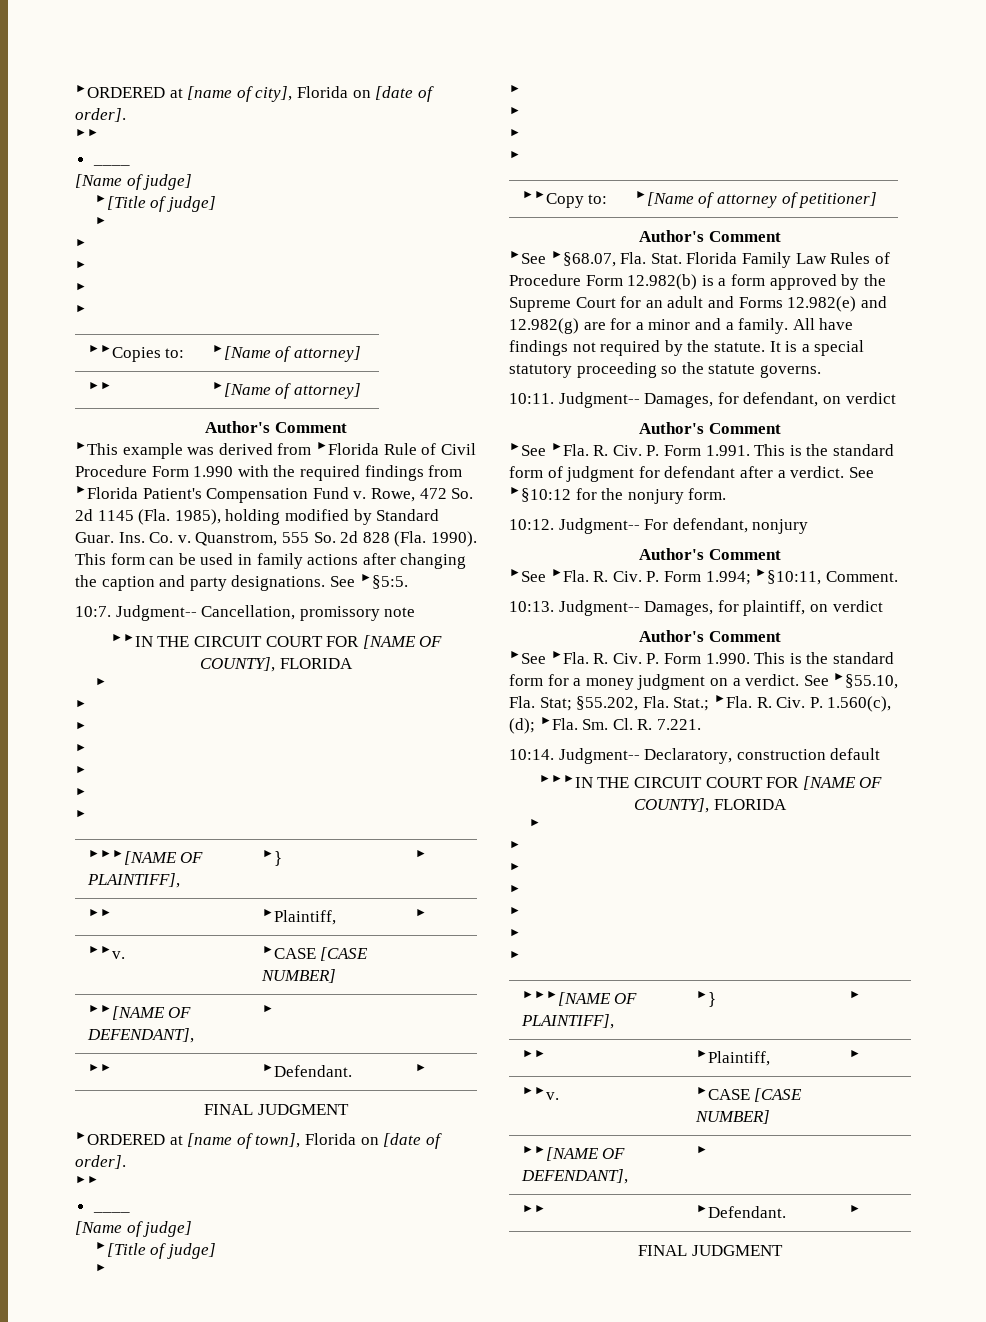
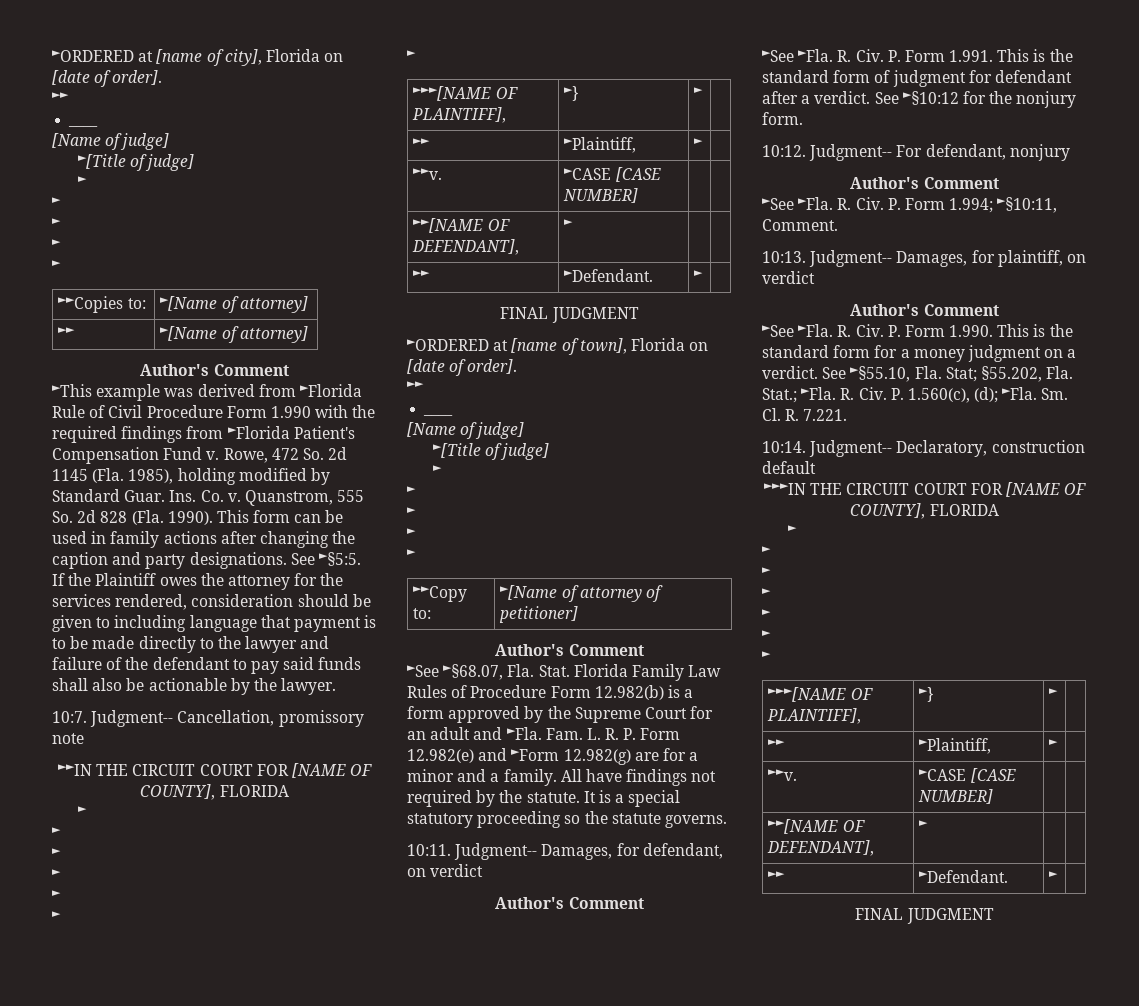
(408, 581) none -> [52,573,344,590] [52,594,371,610] [52,615,377,632] [52,636,330,653] [52,657,362,674] [52,678,337,695] If the Plaintiff owes the attorney for the services rendered, consideration should be given to including language that payment is to be made directly to the lawyer and failure of the defendant to pay said funds shall also be actionable by the lawyer.
[738,297,783,308] Forms -> [506,727,681,740] ►Fla. Fam. L. R. P. Form
(887, 302) none -> [511,749,560,761] ►Form

